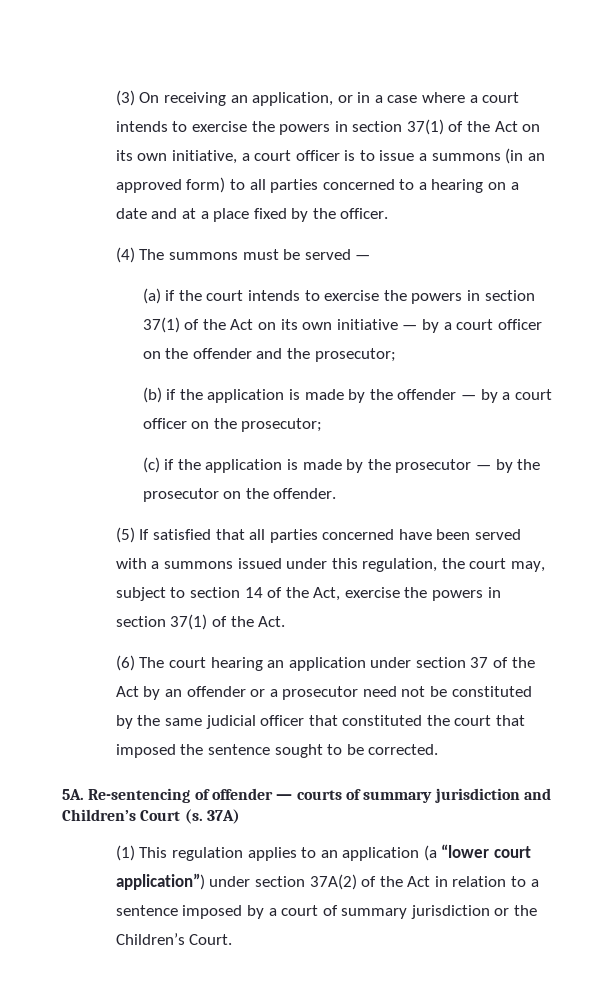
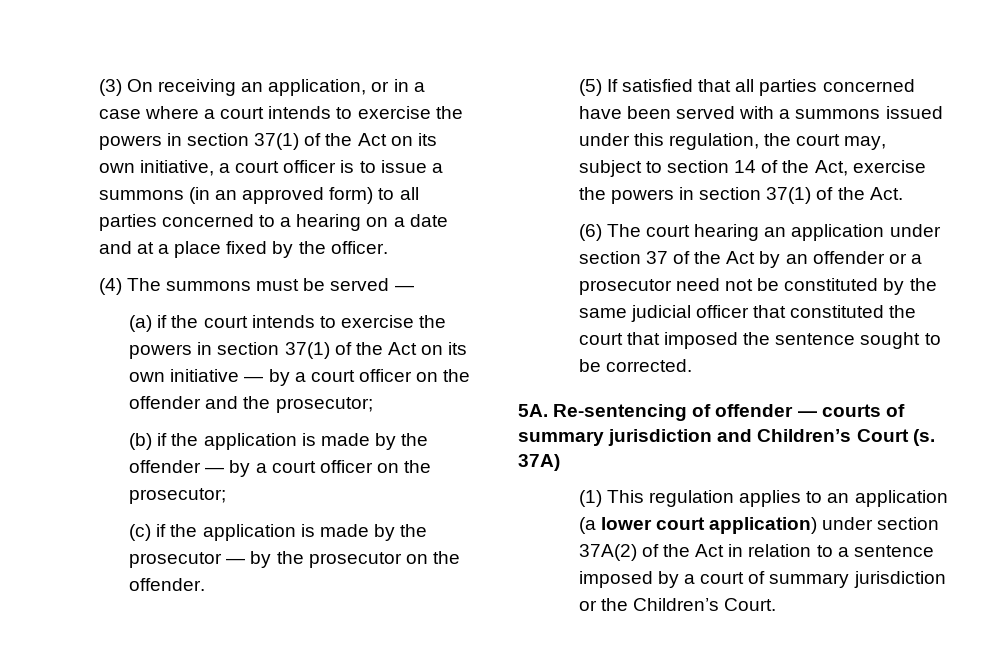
[441,844,532,858] [115,873,205,890] “lower court application”) -> [600,517,818,534] lower court application)

